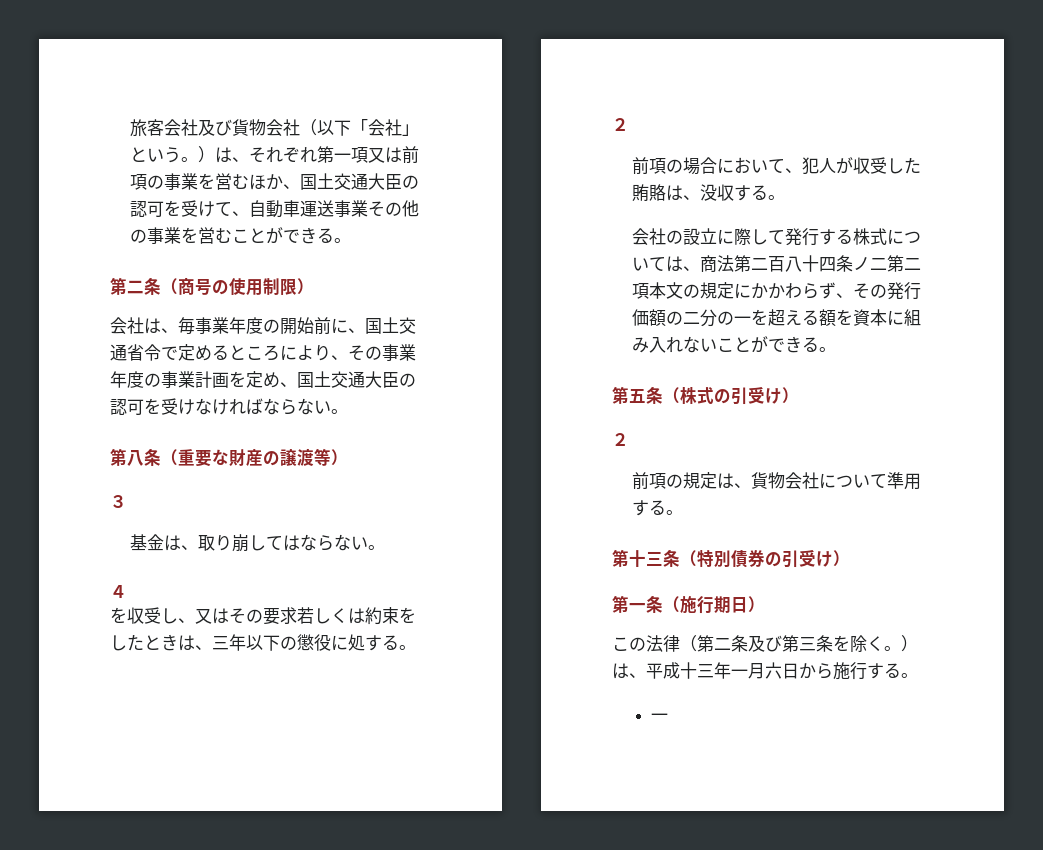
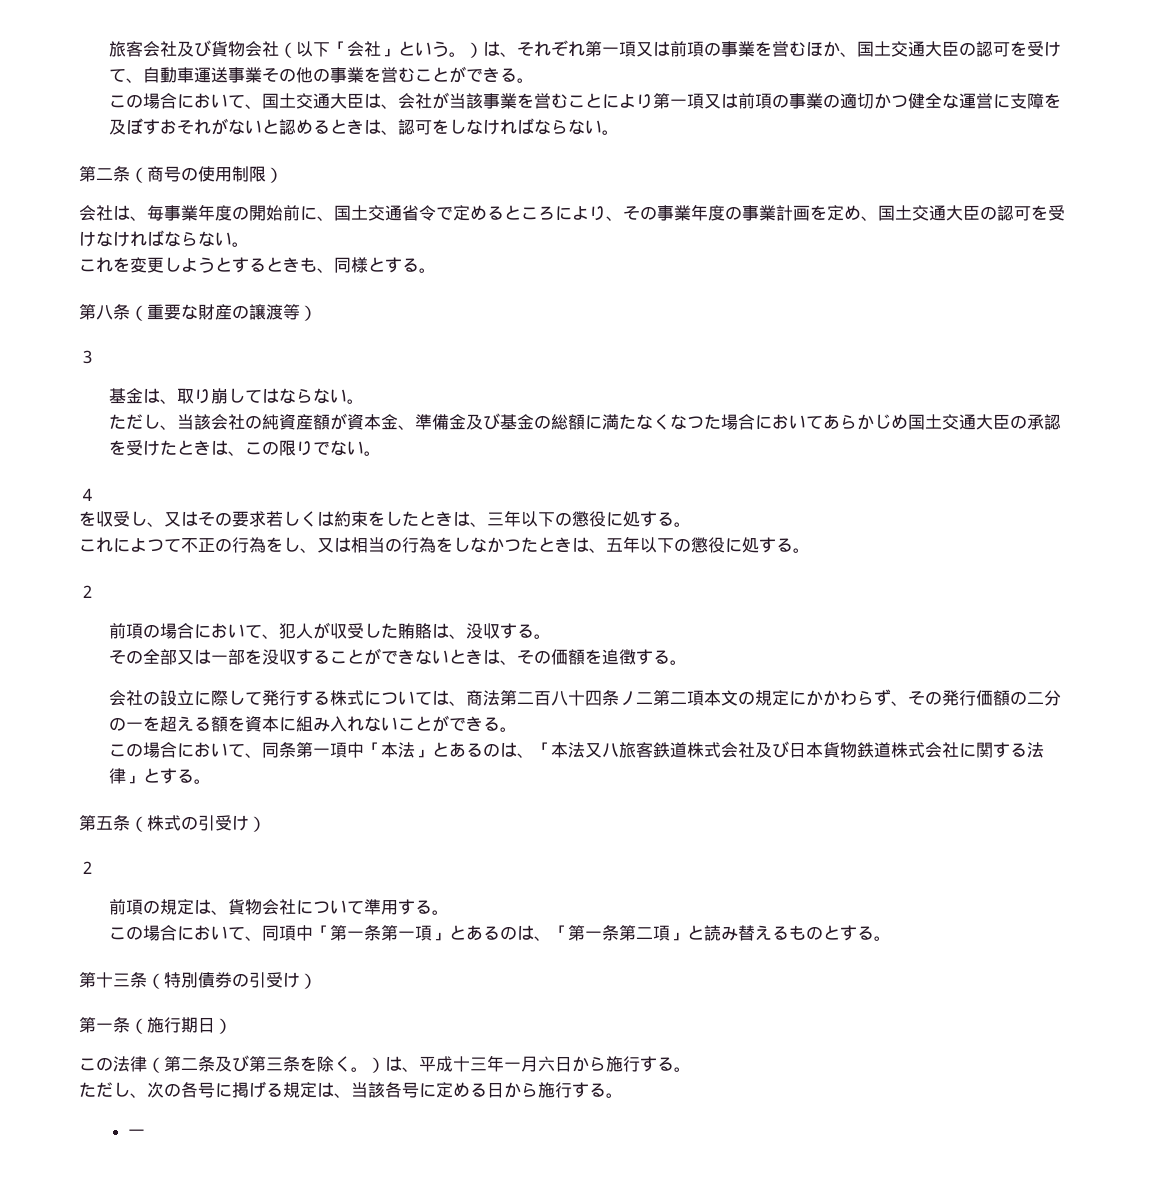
(352, 240) none -> [109,92,1062,109] [109,118,620,135] // この場合において、国土交通大臣は、会社が当該事業を営むことにより第一項又は前項の事業の適切かつ健全な運営に支障を及ぼすおそれがないと認めるときは、認可をしなければならない。
(348, 411) none -> [79,257,436,273] // これを変更しようとするときも、同様とする。
(386, 547) none -> [109,413,1062,430] [109,440,382,456] // ただし、当該会社の純資産額が資本金、準備金及び基金の総額に満たなくなつた場合においてあらかじめ国土交通大臣の承認を受けたときは、この限りでない。
(416, 647) none -> [79,536,810,553] // これによつて不正の行為をし、又は相当の行為をしなかつたときは、五年以下の懲役に処する。
(786, 197) none -> [109,648,688,665] // その全部又は一部を没収することができないときは、その価額を追徴する。
(837, 349) none -> [109,741,1045,758] [109,768,212,784] // この場合において、同条第一項中「本法」とあるのは、「本法又ハ旅客鉄道株式会社及び日本貨物鉄道株式会社に関する法律」とする。
(684, 512) none -> [109,925,892,941] // この場合において、同項中「第一条第一項」とあるのは、「第一条第二項」と読み替えるものとする。
(918, 675) none -> [79,1081,623,1098] // ただし、次の各号に掲げる規定は、当該各号に定める日から施行する。

